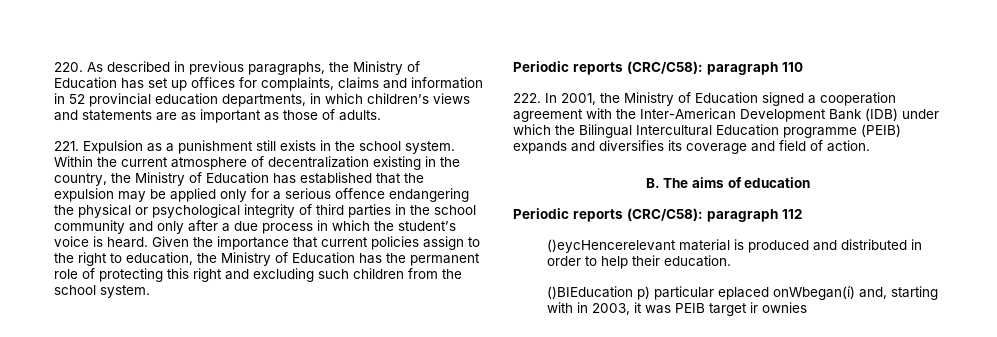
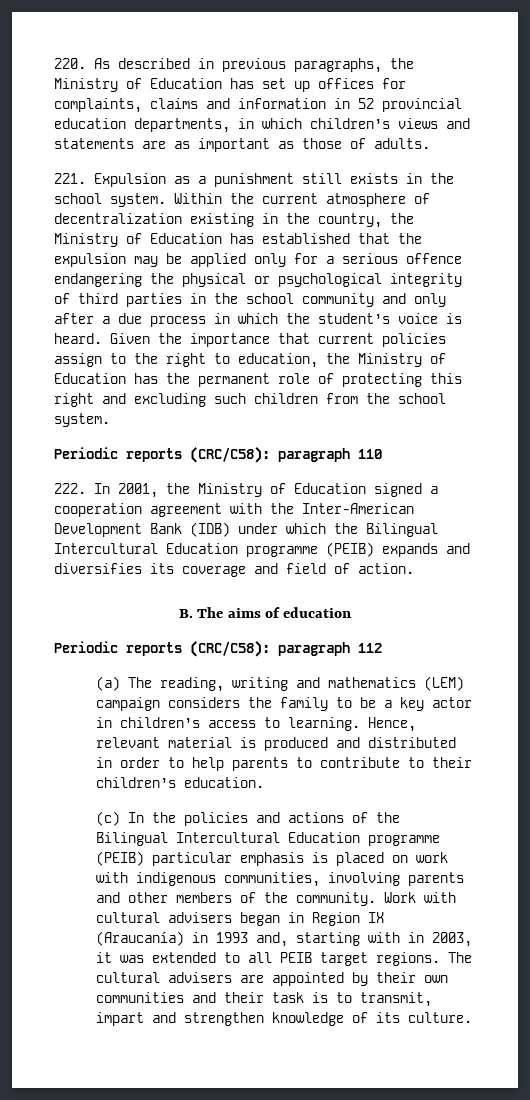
[547,239,677,253] ()eycHencerelevant -> [96,676,465,692] [96,697,473,711] [96,717,417,732] [96,737,161,748] (a) The reading, writing and mathematics (LEM) campaign considers the family to be a key actor in children’s access to learning. Hence, relevant
[632,255,732,267] [547,286,856,300] their education. // ()BIEducation p) particular eplaced onWbegan(í) -> [232,757,473,771] [96,777,265,788] [96,811,401,826] [96,832,441,846] [96,851,449,866] [96,872,465,887] [96,892,457,906] [96,912,385,926] [96,931,249,946] parents to contribute to their children’s education. // (c) In the policies and actions of the Bilingual Intercultural Education programme (PEIB) particular emphasis is placed on work with indigenous communities, involving parents and other members of the community. Work with cultural advisers began in Region IX (Araucanía) in 1993
[675,302,808,316] PEIB target ir ownies -> [152,952,473,966] [96,972,449,986] [96,992,433,1007] [96,1012,473,1026] extended to all PEIB target regions. The cultural advisers are appointed by their own communities and their task is to transmit, impart and strengthen knowledge of its culture.

